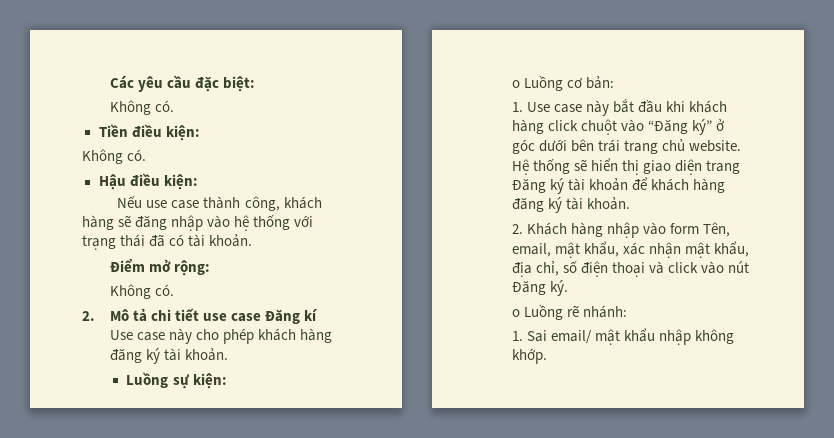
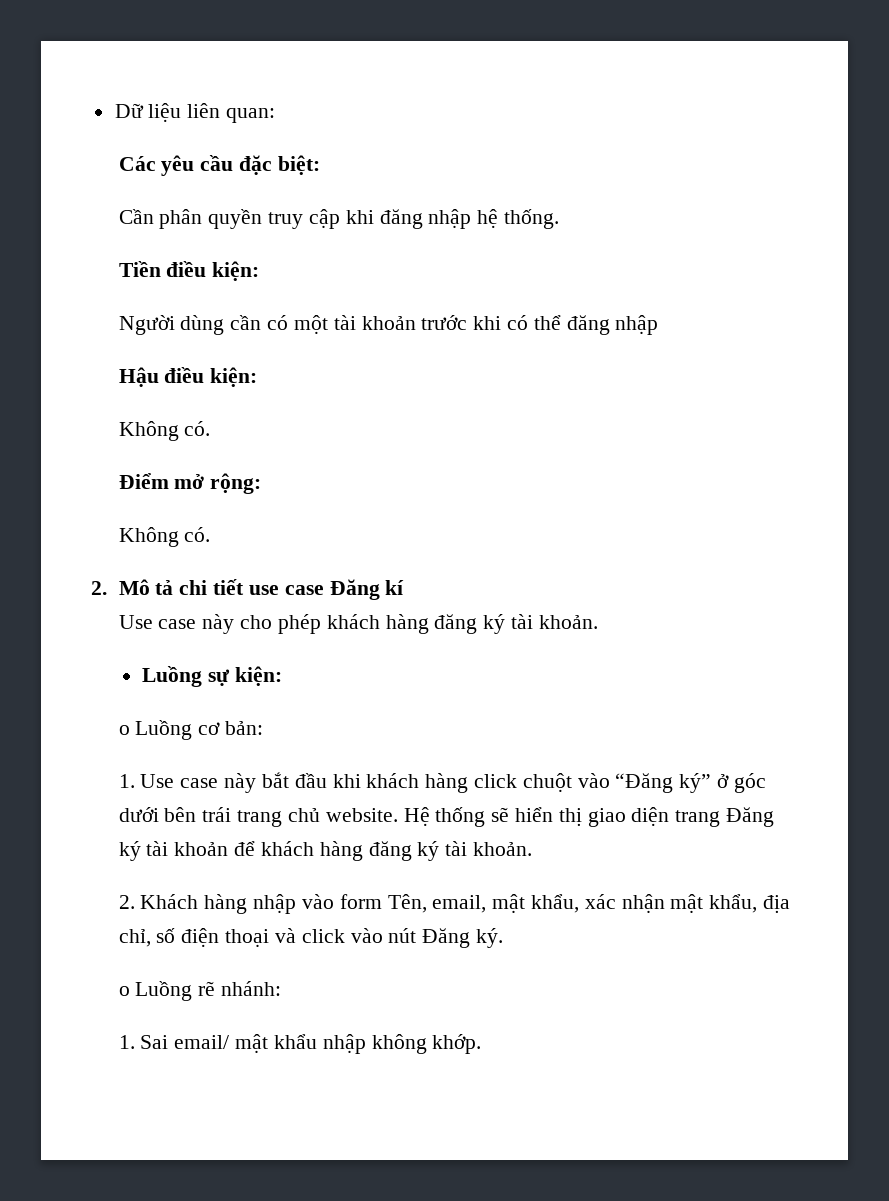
(109, 82) none -> [114,103,276,123] Dữ liệu liên quan: //
[109,100,175,115] [98,124,200,141] [82,149,147,164] [98,173,198,190] [117,195,322,211] [82,214,314,231] [82,234,253,250] Không có. // Tiền điều kiện: // Không có. // Hậu điều kiện: // Nếu use case thành công, khách hàng sẽ đăng nhập vào hệ thống với trạng thái đã có tài khoản. -> [118,209,559,229] [118,261,260,281] [118,315,659,335] [118,367,258,387] [118,421,211,441] Cần phân quyền truy cập khi đăng nhập hệ thống. // Tiền điều kiện: // Người dùng cần có một tài khoản trước khi có thể đăng nhập // Hậu điều kiện: // Không có.

